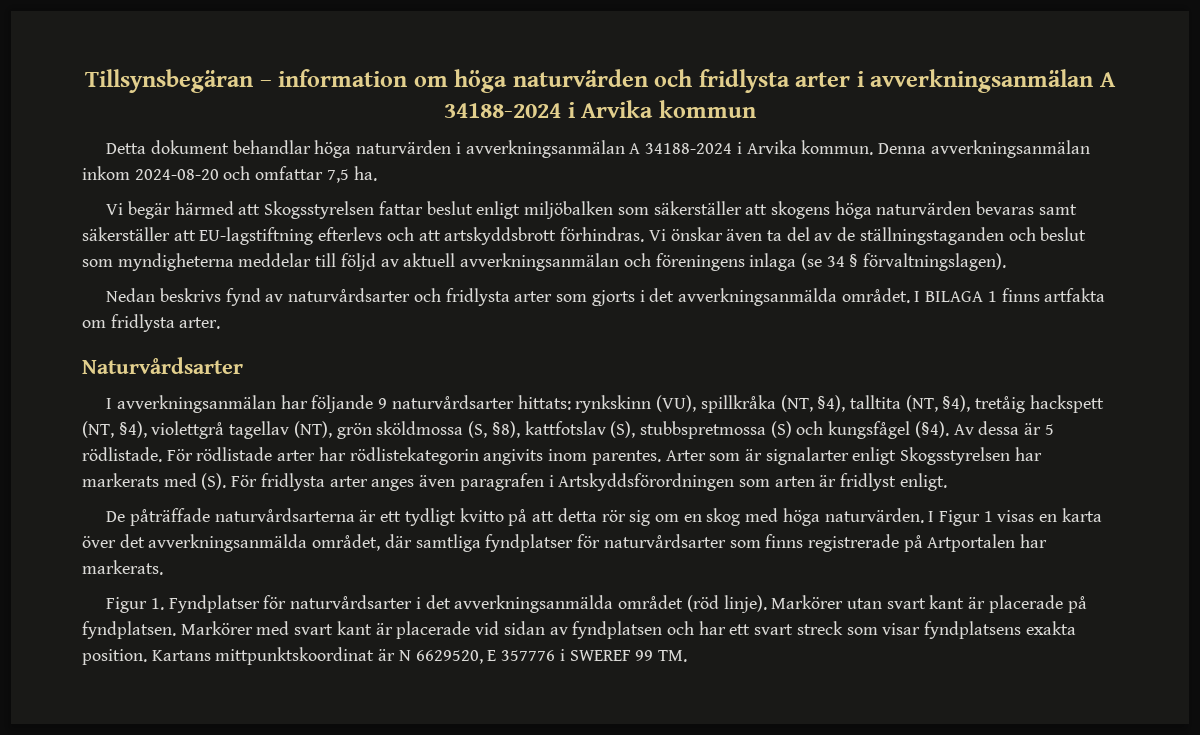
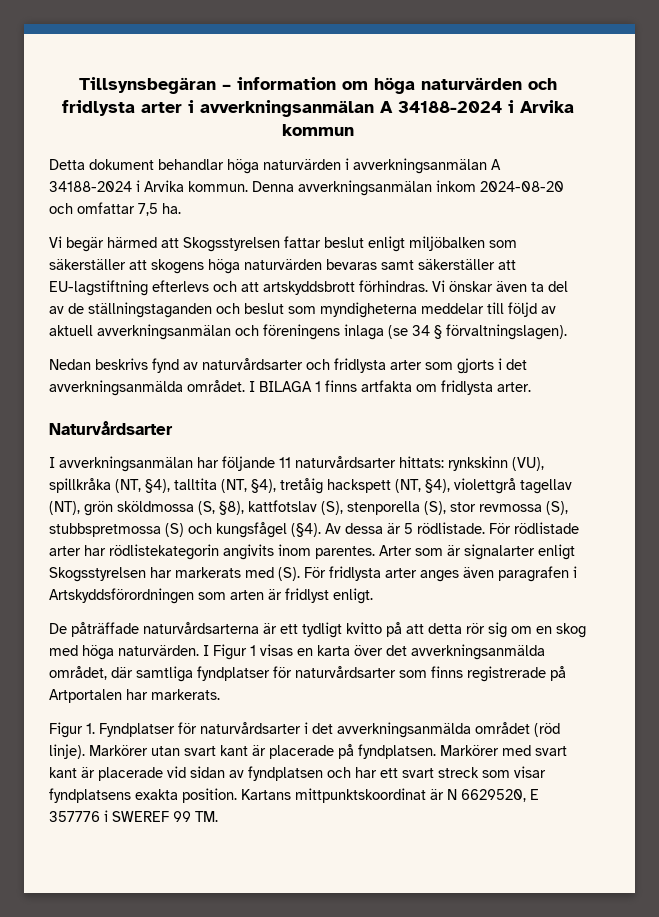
[378,398,388,409] 9 -> [279,457,291,468] 11
(636, 429) none -> [347,501,568,515] stenporella (S), stor revmossa (S),

